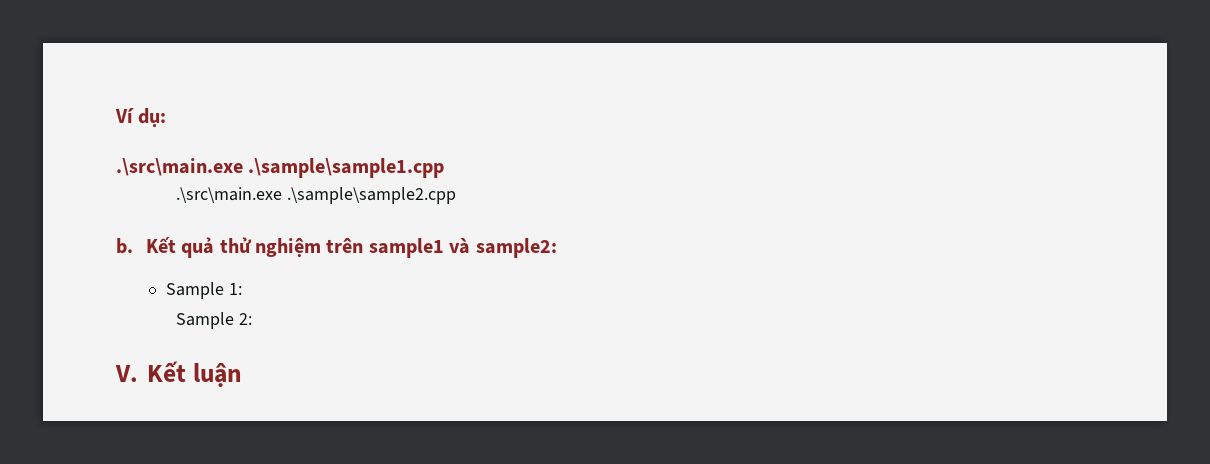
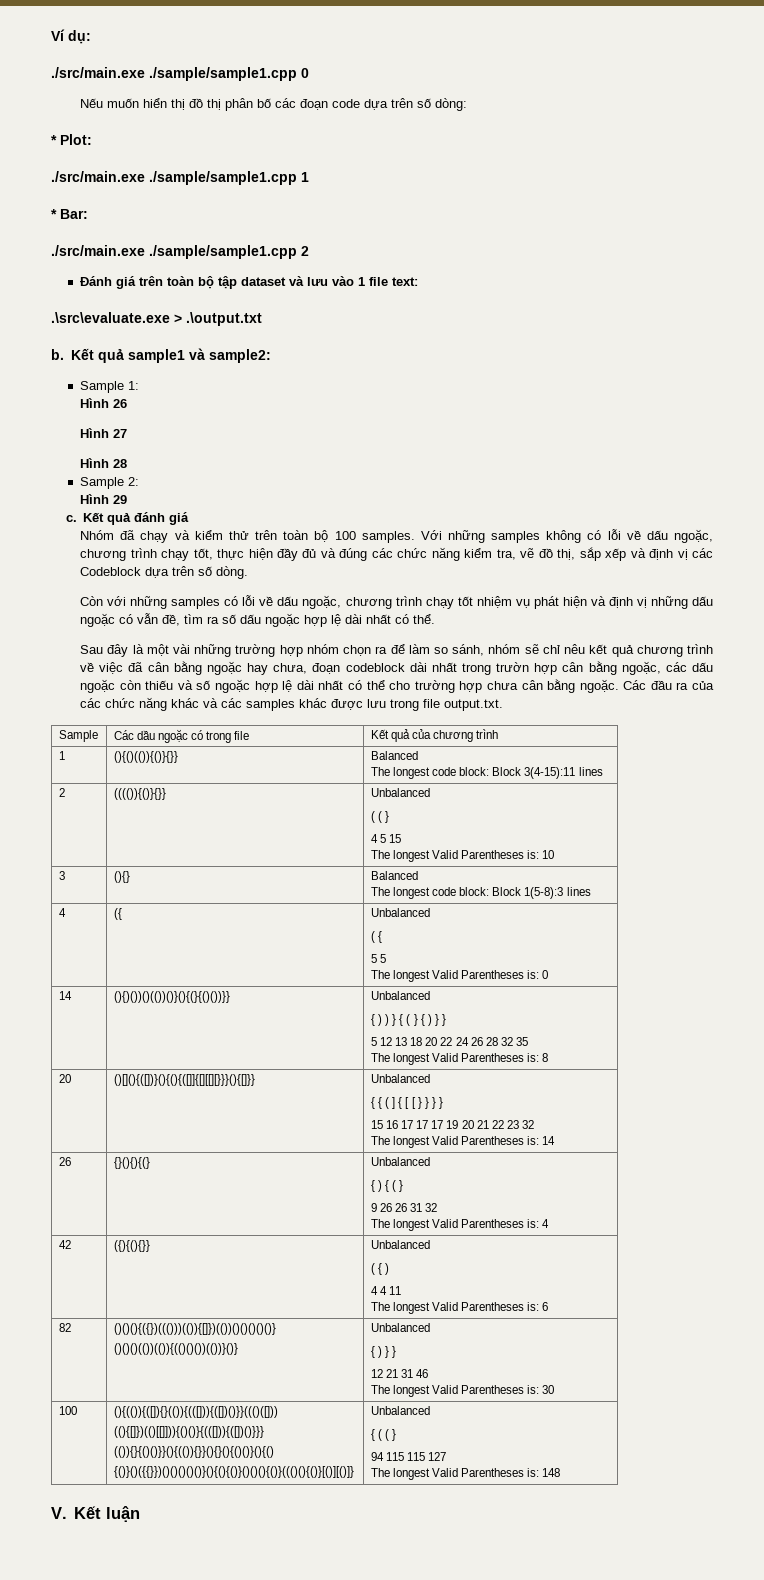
[116,158,445,178] [175,187,456,204] .\src\main.exe .\sample\sample1.cpp // .\src\main.exe .\sample\sample2.cpp -> [51,67,309,81] [80,98,468,111] [51,134,92,145] [51,171,309,185] [51,209,88,219] [51,245,309,259] [79,276,418,289] [51,312,262,326] ./src/main.exe ./sample/sample1.cpp 0 // Nếu muốn hiển thị đồ thị phân bố các đoạn code dựa trên số dòng: // * Plot: // ./src/main.exe ./sample/sample1.cpp 1 // * Bar: // ./src/main.exe ./sample/sample1.cpp 2 // Đánh giá trên toàn bộ tập dataset và lưu vào 1 file text: // .\src\evaluate.exe > .\output.txt
[219,237,364,258] thử nghiệm trên -> (124, 356) none
[175,312,252,329] Sample 2: -> [80,398,128,408] [80,428,128,438] [80,458,128,468] [79,477,139,489] [80,494,128,504] [65,512,190,525] [80,529,713,543] [80,547,713,561] [80,566,249,579] [80,595,713,609] [80,613,436,627] [80,644,713,657] [80,661,713,675] [80,679,715,693] [80,697,504,711] [58,730,98,742] [113,729,250,743] [370,729,499,742] [58,751,65,760] [113,751,178,763] [370,751,418,760] [370,767,603,779] [58,788,65,797] [113,788,166,800] [370,788,430,797] [370,811,390,823] [370,834,402,843] [370,850,555,862] [58,871,65,880] [113,871,130,883] [370,871,418,880] [370,887,591,899] [58,908,66,917] [113,908,122,920] [370,908,430,917] [370,931,383,943] [370,954,387,963] [370,970,549,982] [58,991,72,1000] [113,991,230,1003] [370,991,430,1000] [370,1014,446,1026] [370,1037,528,1046] [370,1053,549,1065] [58,1074,71,1083] [113,1074,255,1086] [370,1074,430,1083] [370,1097,443,1109] [370,1120,534,1129] [370,1136,556,1148] [58,1157,71,1166] [113,1157,150,1169] [370,1157,430,1166] [370,1180,404,1192] [370,1203,438,1212] [370,1219,550,1231] [58,1240,71,1249] [113,1240,150,1252] [370,1240,430,1249] [370,1263,390,1275] [370,1286,402,1295] [370,1302,549,1314] [58,1323,71,1332] [113,1323,276,1335] [113,1343,238,1355] [370,1323,430,1332] [370,1346,397,1358] [370,1369,429,1378] [370,1385,555,1397] [58,1406,77,1415] [113,1406,278,1418] [113,1426,264,1438] [113,1446,274,1458] [113,1466,354,1478] [370,1406,430,1415] [370,1429,397,1441] [370,1452,447,1461] [370,1468,561,1480] Hình 26 // Hình 27 // Hình 28 // Sample 2: // Hình 29 // c. Kết quả đánh giá // Nhóm đã chạy và kiểm thử trên toàn bộ 100 samples. Với những samples không có lỗi về dấu ngoặc, chương trình chạy tốt, thực hiện đầy đủ và đúng các chức năng kiểm tra, vẽ đồ thị, sắp xếp và định vị các Codeblock dựa trên số dòng. // Còn với những samples có lỗi về dấu ngoặc, chương trình chạy tốt nhiệm vụ phát hiện và định vị những dấu ngoặc có vẫn đề, tìm ra số dấu ngoặc hợp lệ dài nhất có thể. // Sau đây là một vài những trường hợp nhóm chọn ra để làm so sánh, nhóm sẽ chỉ nêu kết quả chương trình về việc đã cân bằng ngoặc hay chưa, đoạn codeblock dài nhất trong trườn hợp cân bằng ngoặc, các dấu ngoặc còn thiếu và số ngoặc hợp lệ dài nhất có thể cho trường hợp chưa cân bằng ngoặc. Các đầu ra của các chức năng khác và các samples khác được lưu trong file output.txt. // Sample | Các dầu ngoặc có trong file | Kết quả của chương trình // 1 | (){()(()){()}{}} | Balanced // The longest code block: Block 3(4-15):11 lines // 2 | (((()){()}{}} | Unbalanced // ( ( } // 4 5 15 // The longest Valid Parentheses is: 10 // 3 | (){} | Balanced // The longest code block: Block 1(5-8):3 lines // 4 | ({ | Unbalanced // ( { // 5 5 // The longest Valid Parentheses is: 0 // 14 | (){)())()(())()}(){(}{()())}} | Unbalanced // { ) ) } { ( } { ) } } // 5 12 13 18 20 22 24 26 28 32 35 // The longest Valid Parentheses is: 8 // 20 | ()[](){([])}(){(){([]]{[][[][}}}(){[]}} | Unbalanced // { { ( ] { [ [ } } } } // 15 16 17 17 17 19 20 21 22 23 32 // The longest Valid Parentheses is: 14 // 26 | {}(){){(} | Unbalanced // { ) { ( } // 9 26 26 31 32 // The longest Valid Parentheses is: 4 // 42 | ({){(){}} | Unbalanced // ( { ) // 4 4 11 // The longest Valid Parentheses is: 6 // 82 | ()()(){({})((()))(()){[]})(())()()()()()} // ()()()(())(()){(()()())(())}()} | Unbalanced // { ) } } // 12 21 31 46 // The longest Valid Parentheses is: 30 // 100 | (){(()){([]){}(()){(([])){([])()}}((()([])) // ((){[]})(()[[]])){()()}{(([])){([])()}}} // (()){}{()()}}(){(()){}}(){}(){()()}(){() // {()}()({{}})()()()()()}(){(){()}()()(){()}((()(){()}[()][()]} | Unbalanced // { ( ( } // 94 115 115 127 // The longest Valid Parentheses is: 148

